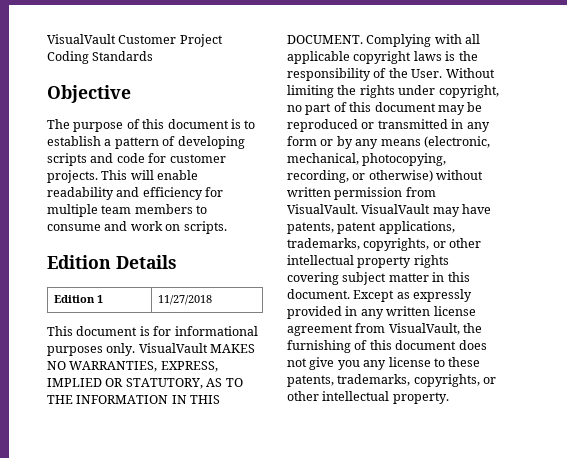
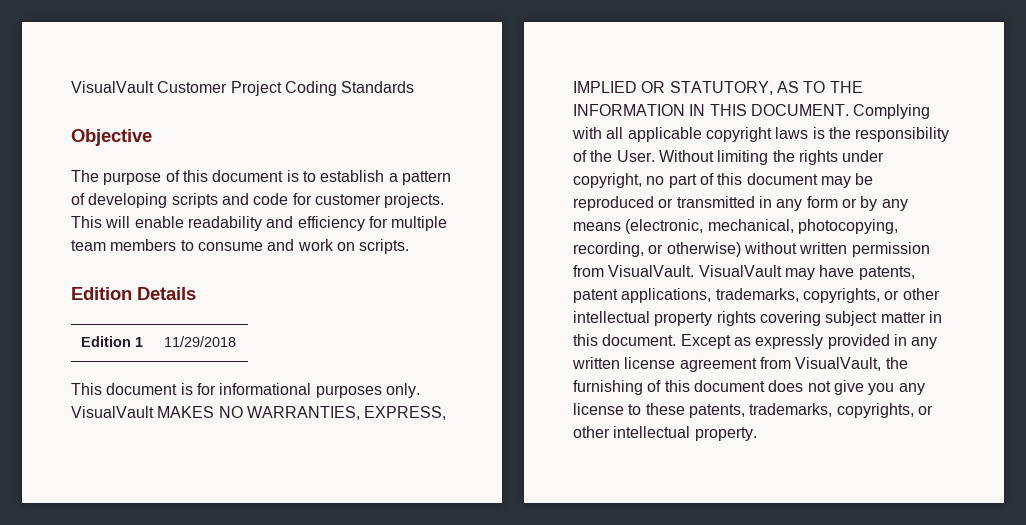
[157,295,212,305] 11/27/2018 -> [163,336,236,347] 11/29/2018

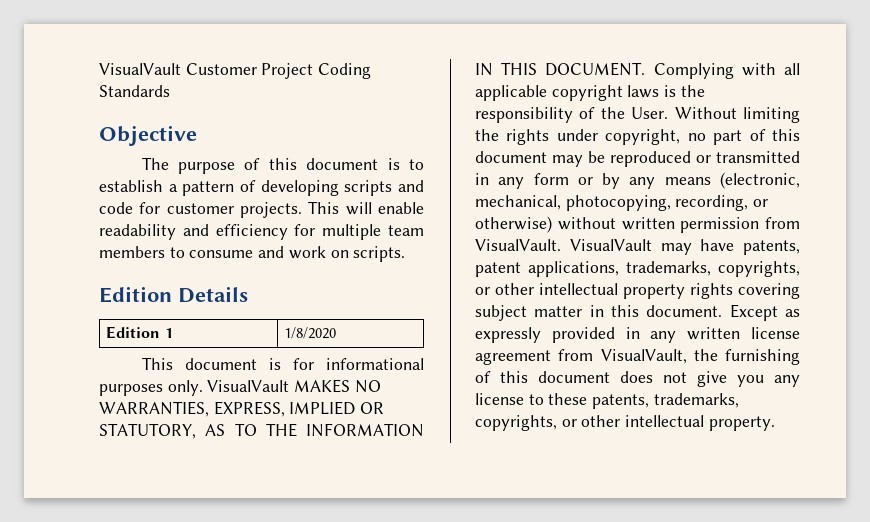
[163,336,236,347] 11/29/2018 -> [284,327,337,339] 1/8/2020

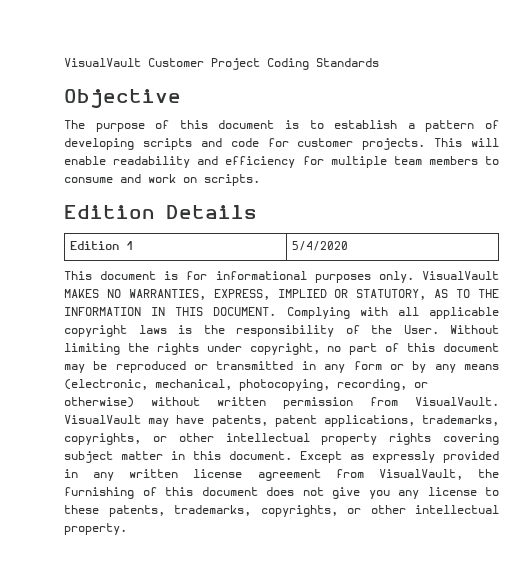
[284,327,337,339] 1/8/2020 -> [292,241,349,251] 5/4/2020

